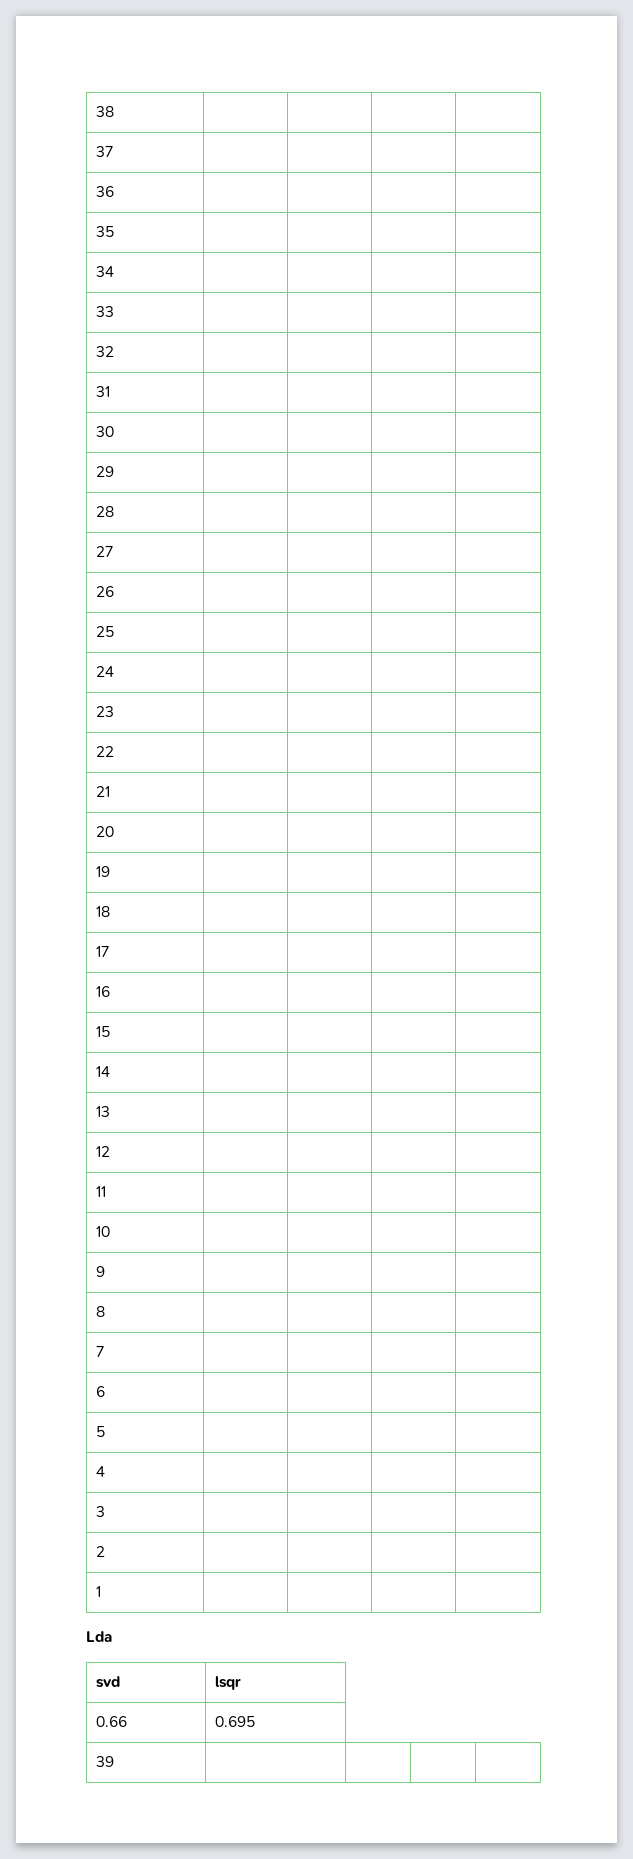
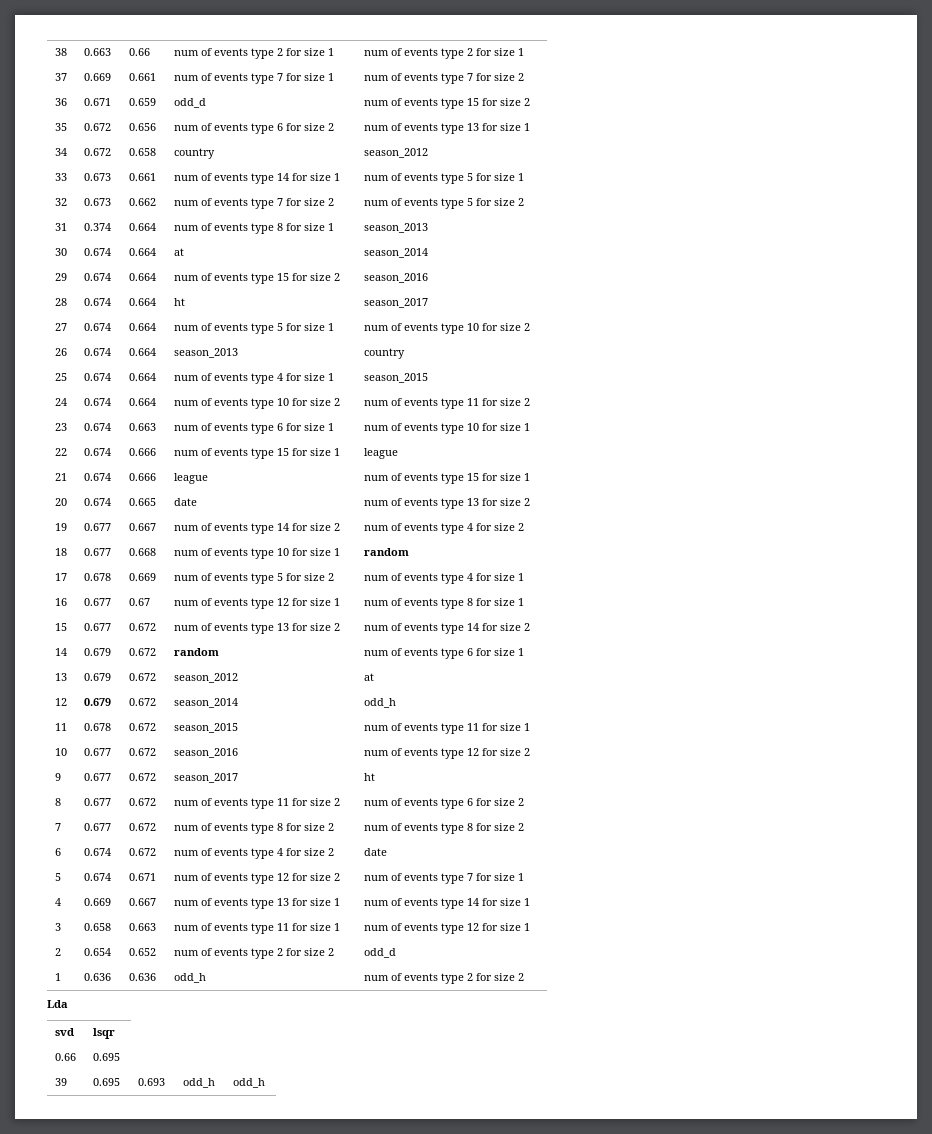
[96,146,114,157] [96,186,115,197] [96,226,115,237] [96,266,115,277] [96,306,115,317] [96,346,115,357] [96,386,111,397] [96,426,115,437] [96,466,115,477] [96,506,115,517] [96,546,114,557] [96,586,115,597] [96,626,115,637] [96,666,115,677] [96,706,115,717] [96,746,115,757] [96,786,111,797] [96,826,115,837] [96,866,111,877] [96,906,111,917] [96,946,110,957] [96,986,111,997] [96,1026,111,1037] [96,1066,111,1077] [96,1106,111,1117] [96,1146,111,1157] [96,1186,107,1197] [96,1226,111,1237] [96,1266,106,1277] [96,1306,106,1317] [96,1346,105,1357] [96,1386,106,1397] [96,1426,106,1437] [96,1466,106,1477] [96,1506,106,1517] [96,1546,106,1557] [96,1586,102,1597] | | | // 37 | | | | // 36 | | | | // 35 | | | | // 34 | | | | // 33 | | | | // 32 | | | | // 31 | | | | // 30 | | | | // 29 | | | | // 28 | | | | // 27 | | | | // 26 | | | | // 25 | | | | // 24 | | | | // 23 | | | | // 22 | | | | // 21 | | | | // 20 | | | | // 19 | | | | // 18 | | | | // 17 | | | | // 16 | | | | // 15 | | | | // 14 | | | | // 13 | | | | // 12 | | | | // 11 | | | | // 10 | | | | // 9 | | | | // 8 | | | | // 7 | | | | // 6 | | | | // 5 | | | | // 4 | | | | // 3 | | | | // 2 | | | | // 1 | | | | -> [84,48,112,56] [129,48,151,56] [174,48,335,59] [364,48,525,59] [55,73,68,81] [84,73,112,81] [129,73,157,81] [174,73,335,84] [364,73,525,84] [55,98,68,106] [84,98,112,106] [129,98,157,106] [174,98,207,108] [364,98,531,109] [55,123,68,131] [84,123,112,131] [129,123,157,131] [174,123,335,134] [364,123,531,134] [55,148,68,156] [84,148,112,156] [129,148,157,156] [174,148,216,159] [364,148,429,158] [55,173,68,181] [84,173,112,181] [129,173,157,181] [174,173,341,184] [364,173,525,184] [55,198,68,206] [84,198,112,206] [129,198,157,206] [174,198,335,209] [364,198,525,209] [55,223,68,231] [84,223,112,231] [129,223,157,231] [174,223,335,234] [364,223,429,233] [55,248,68,256] [84,248,112,256] [129,248,157,256] [174,248,185,256] [364,248,429,258] [55,273,68,281] [84,273,112,281] [129,273,157,281] [174,273,341,284] [364,273,429,283] [55,298,68,306] [84,298,112,306] [129,298,157,306] [174,298,186,306] [364,298,429,308] [55,323,68,331] [84,323,112,331] [129,323,157,331] [174,323,335,334] [364,323,531,334] [55,348,68,356] [84,348,112,356] [129,348,157,356] [174,348,239,358] [364,348,406,359] [55,373,68,381] [84,373,112,381] [129,373,157,381] [174,373,335,384] [364,373,429,383] [55,398,68,406] [84,398,112,406] [129,398,157,406] [174,398,341,409] [364,398,531,409] [55,423,68,431] [84,423,112,431] [129,423,157,431] [174,423,335,434] [364,423,531,434] [55,448,68,456] [84,448,112,456] [129,448,157,456] [174,448,341,459] [364,448,399,459] [55,473,68,481] [84,473,112,481] [129,473,157,481] [174,473,209,484] [364,473,531,484] [55,498,68,506] [84,498,112,506] [129,498,157,506] [174,498,198,506] [364,498,531,509] [55,523,68,531] [84,523,112,531] [129,523,157,531] [174,523,341,534] [364,523,525,534] [55,548,68,556] [84,548,112,556] [129,548,157,556] [174,548,341,559] [364,548,410,556] [55,573,68,581] [84,573,112,581] [129,573,157,581] [174,573,335,584] [364,573,525,584] [55,598,68,606] [84,598,112,606] [129,598,151,606] [174,598,341,609] [364,598,525,609] [55,623,68,631] [84,623,112,631] [129,623,157,631] [174,623,341,634] [364,623,531,634] [55,648,68,656] [84,648,112,656] [129,648,157,656] [174,648,220,656] [364,648,525,659] [55,673,68,681] [84,673,112,681] [129,673,157,681] [174,673,239,683] [364,673,375,681] [55,698,68,706] [84,698,112,706] [129,698,157,706] [174,698,239,708] [364,698,397,708] [55,723,68,731] [84,723,112,731] [129,723,157,731] [174,723,239,733] [364,723,531,734] [55,748,68,756] [84,748,112,756] [129,748,157,756] [174,748,239,758] [364,748,531,759] [55,773,62,781] [84,773,112,781] [129,773,157,781] [174,773,239,783] [364,773,376,781] [55,798,62,806] [84,798,112,806] [129,798,157,806] [174,798,341,809] [364,798,525,809] [55,823,62,831] [84,823,112,831] [129,823,157,831] [174,823,335,834] [364,823,525,834] [55,848,62,856] [84,848,112,856] [129,848,157,856] [174,848,335,859] [364,848,388,856] [55,873,62,881] [84,873,112,881] [129,873,157,881] [174,873,341,884] [364,873,525,884] [55,898,62,906] [84,898,112,906] [129,898,157,906] [174,898,341,909] [364,898,531,909] [55,923,62,931] [84,923,112,931] [129,923,157,931] [174,923,341,934] [364,923,531,934] [55,948,62,956] [84,948,112,956] [129,948,157,956] [174,948,335,959] [364,948,397,958] [55,973,62,981] [84,973,112,981] [129,973,157,981] [174,973,207,983] [364,973,525,984] 0.663 | 0.66 | num of events type 2 for size 1 | num of events type 2 for size 1 // 37 | 0.669 | 0.661 | num of events type 7 for size 1 | num of events type 7 for size 2 // 36 | 0.671 | 0.659 | odd_d | num of events type 15 for size 2 // 35 | 0.672 | 0.656 | num of events type 6 for size 2 | num of events type 13 for size 1 // 34 | 0.672 | 0.658 | country | season_2012 // 33 | 0.673 | 0.661 | num of events type 14 for size 1 | num of events type 5 for size 1 // 32 | 0.673 | 0.662 | num of events type 7 for size 2 | num of events type 5 for size 2 // 31 | 0.374 | 0.664 | num of events type 8 for size 1 | season_2013 // 30 | 0.674 | 0.664 | at | season_2014 // 29 | 0.674 | 0.664 | num of events type 15 for size 2 | season_2016 // 28 | 0.674 | 0.664 | ht | season_2017 // 27 | 0.674 | 0.664 | num of events type 5 for size 1 | num of events type 10 for size 2 // 26 | 0.674 | 0.664 | season_2013 | country // 25 | 0.674 | 0.664 | num of events type 4 for size 1 | season_2015 // 24 | 0.674 | 0.664 | num of events type 10 for size 2 | num of events type 11 for size 2 // 23 | 0.674 | 0.663 | num of events type 6 for size 1 | num of events type 10 for size 1 // 22 | 0.674 | 0.666 | num of events type 15 for size 1 | league // 21 | 0.674 | 0.666 | league | num of events type 15 for size 1 // 20 | 0.674 | 0.665 | date | num of events type 13 for size 2 // 19 | 0.677 | 0.667 | num of events type 14 for size 2 | num of events type 4 for size 2 // 18 | 0.677 | 0.668 | num of events type 10 for size 1 | random // 17 | 0.678 | 0.669 | num of events type 5 for size 2 | num of events type 4 for size 1 // 16 | 0.677 | 0.67 | num of events type 12 for size 1 | num of events type 8 for size 1 // 15 | 0.677 | 0.672 | num of events type 13 for size 2 | num of events type 14 for size 2 // 14 | 0.679 | 0.672 | random | num of events type 6 for size 1 // 13 | 0.679 | 0.672 | season_2012 | at // 12 | 0.679 | 0.672 | season_2014 | odd_h // 11 | 0.678 | 0.672 | season_2015 | num of events type 11 for size 1 // 10 | 0.677 | 0.672 | season_2016 | num of events type 12 for size 2 // 9 | 0.677 | 0.672 | season_2017 | ht // 8 | 0.677 | 0.672 | num of events type 11 for size 2 | num of events type 6 for size 2 // 7 | 0.677 | 0.672 | num of events type 8 for size 2 | num of events type 8 for size 2 // 6 | 0.674 | 0.672 | num of events type 4 for size 2 | date // 5 | 0.674 | 0.671 | num of events type 12 for size 2 | num of events type 7 for size 1 // 4 | 0.669 | 0.667 | num of events type 13 for size 1 | num of events type 14 for size 1 // 3 | 0.658 | 0.663 | num of events type 11 for size 1 | num of events type 12 for size 1 // 2 | 0.654 | 0.652 | num of events type 2 for size 2 | odd_d // 1 | 0.636 | 0.636 | odd_h | num of events type 2 for size 2
(115, 1761) | | | -> [93,1078,121,1086] [138,1078,166,1086] [183,1078,216,1088] [233,1078,266,1088] 0.695 | 0.693 | odd_h | odd_h

